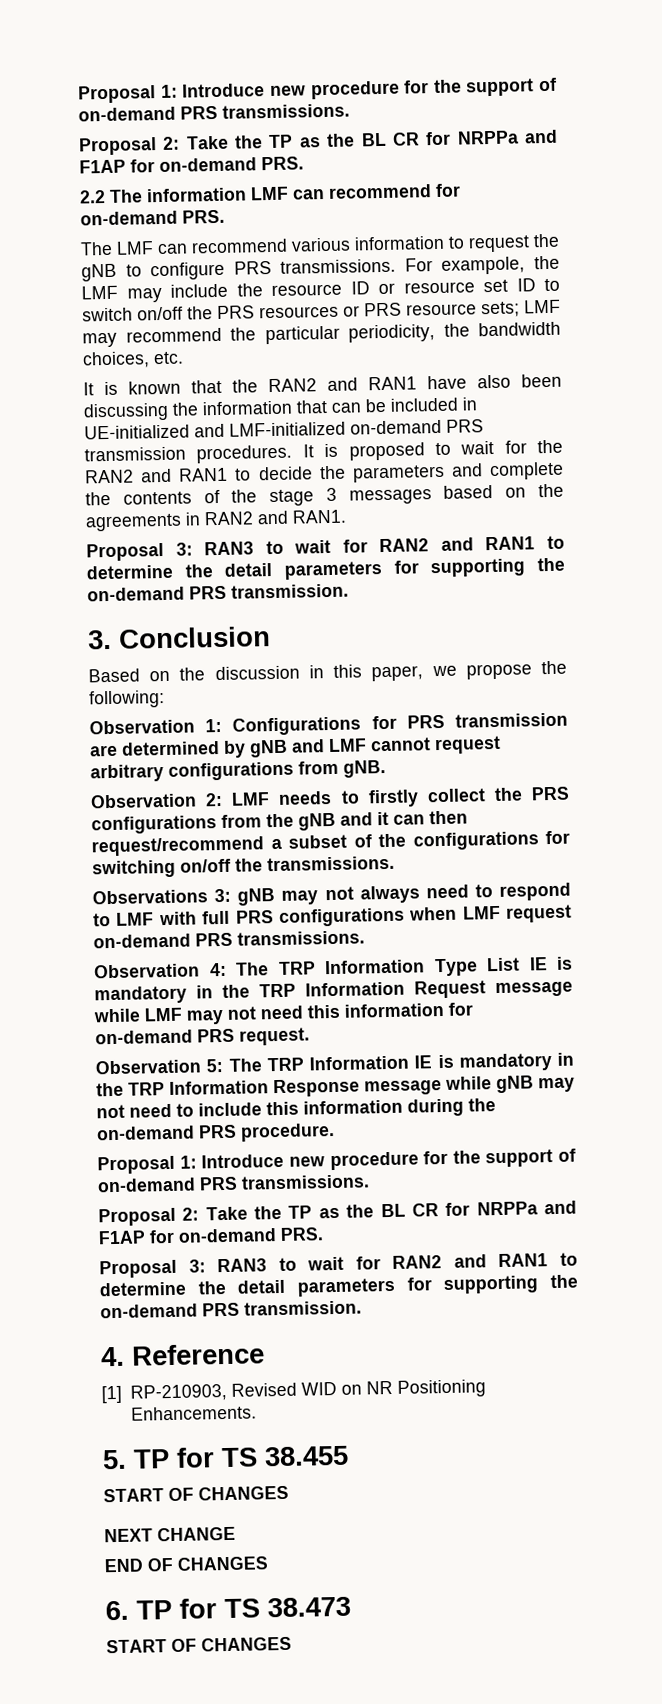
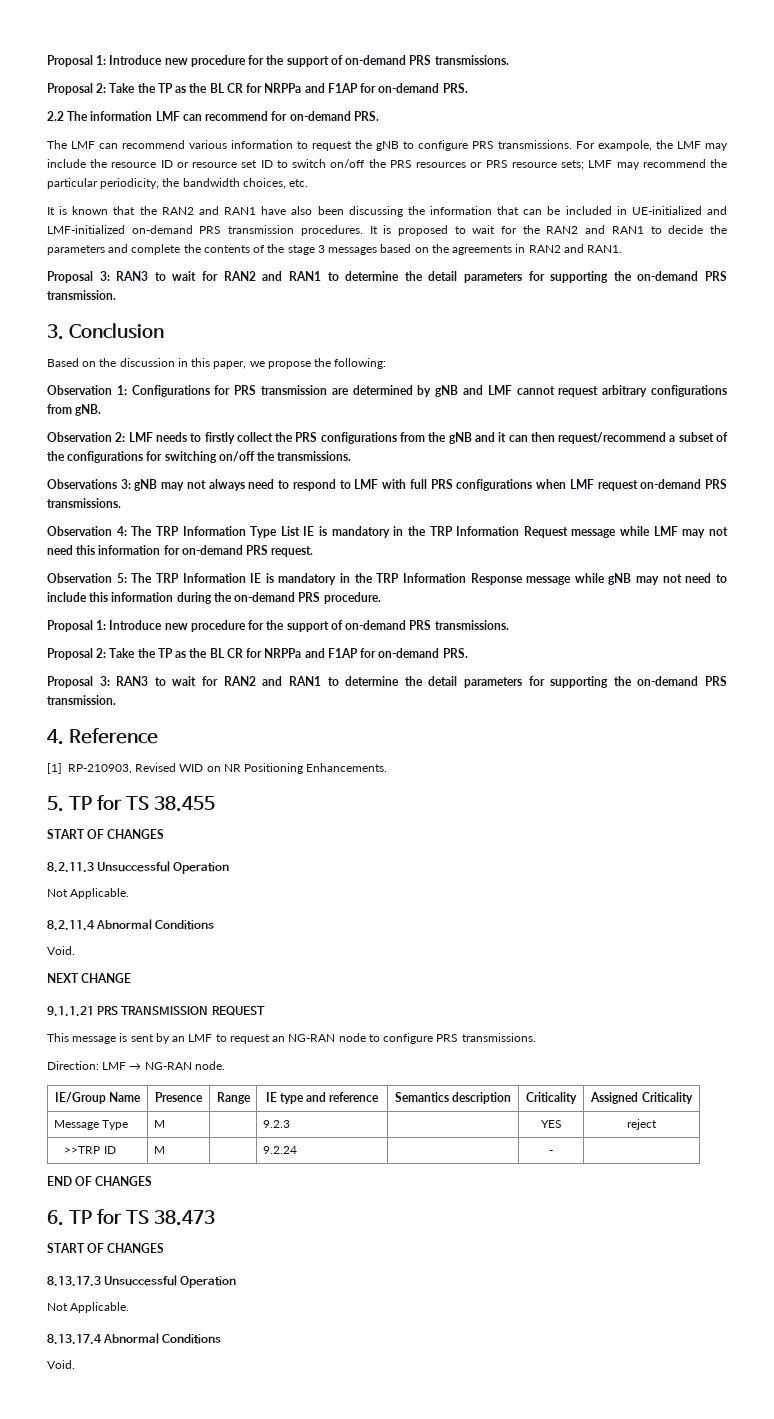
[104,1526,236,1543] NEXT CHANGE -> [47,861,230,874] [47,888,130,899] [47,919,215,930] [47,946,75,955] [47,973,132,983] [47,1006,265,1016] [47,1033,536,1044] [47,1061,225,1070] [54,1092,142,1104] [155,1092,203,1102] [216,1092,251,1104] [265,1092,380,1104] [394,1092,512,1104] [526,1092,577,1104] [590,1092,693,1104] [53,1120,129,1130] [153,1120,165,1128] [262,1120,290,1128] [540,1120,562,1128] [627,1119,657,1130] [64,1146,116,1154] [153,1146,165,1154] [262,1146,297,1154] [549,1150,553,1154] 8.2.11.3 Unsuccessful Operation // Not Applicable. // 8.2.11.4 Abnormal Conditions // Void. // NEXT CHANGE // 9.1.1.21 PRS TRANSMISSION REQUEST // This message is sent by an LMF to request an NG-RAN node to configure PRS transmissions. // Direction: LMF → NG-RAN node. // IE/Group Name | Presence | Range | IE type and reference | Semantics description | Criticality | Assigned Criticality // Message Type | M | | 9.2.3 | | YES | reject // >>TRP ID | M | | 9.2.24 | | - |
(292, 1644) none -> [47,1275,237,1288] [47,1302,130,1313] [47,1333,222,1344] [47,1360,75,1369] // 8.13.17.3 Unsuccessful Operation // Not Applicable. // 8.13.17.4 Abnormal Conditions // Void.

